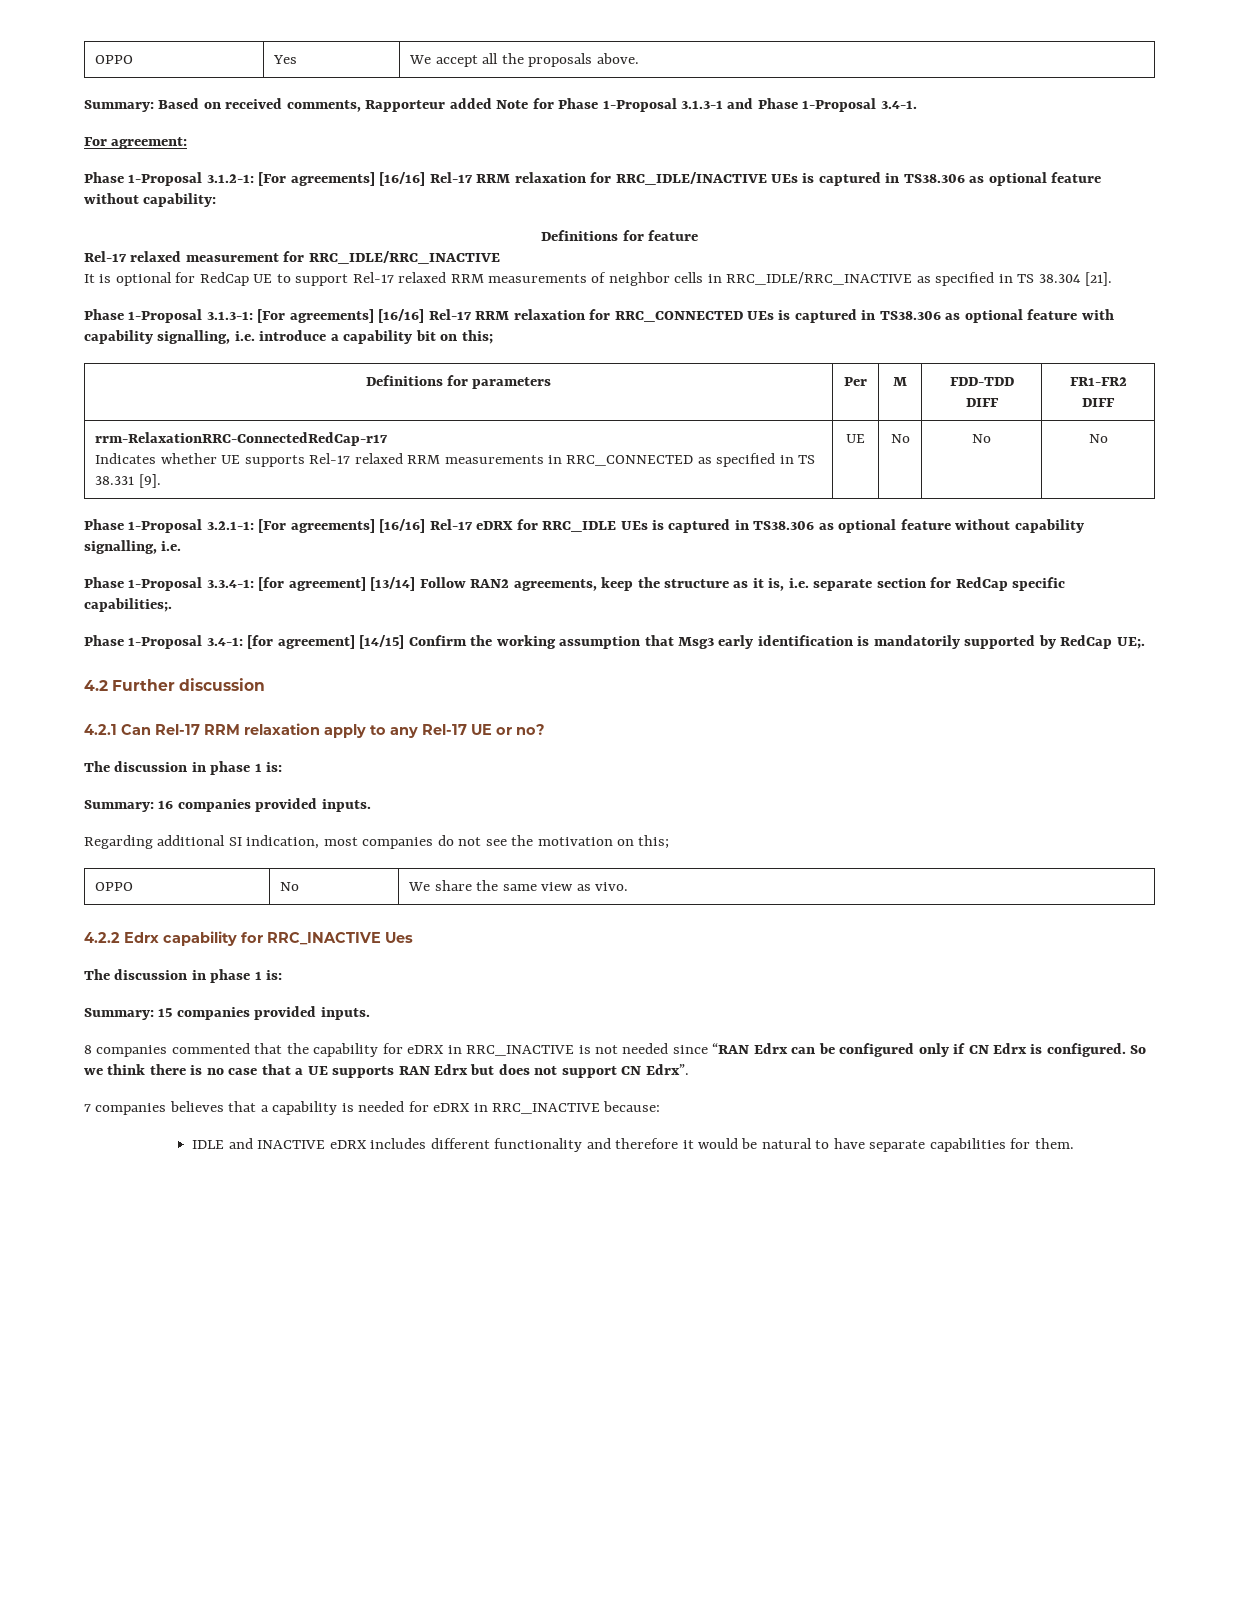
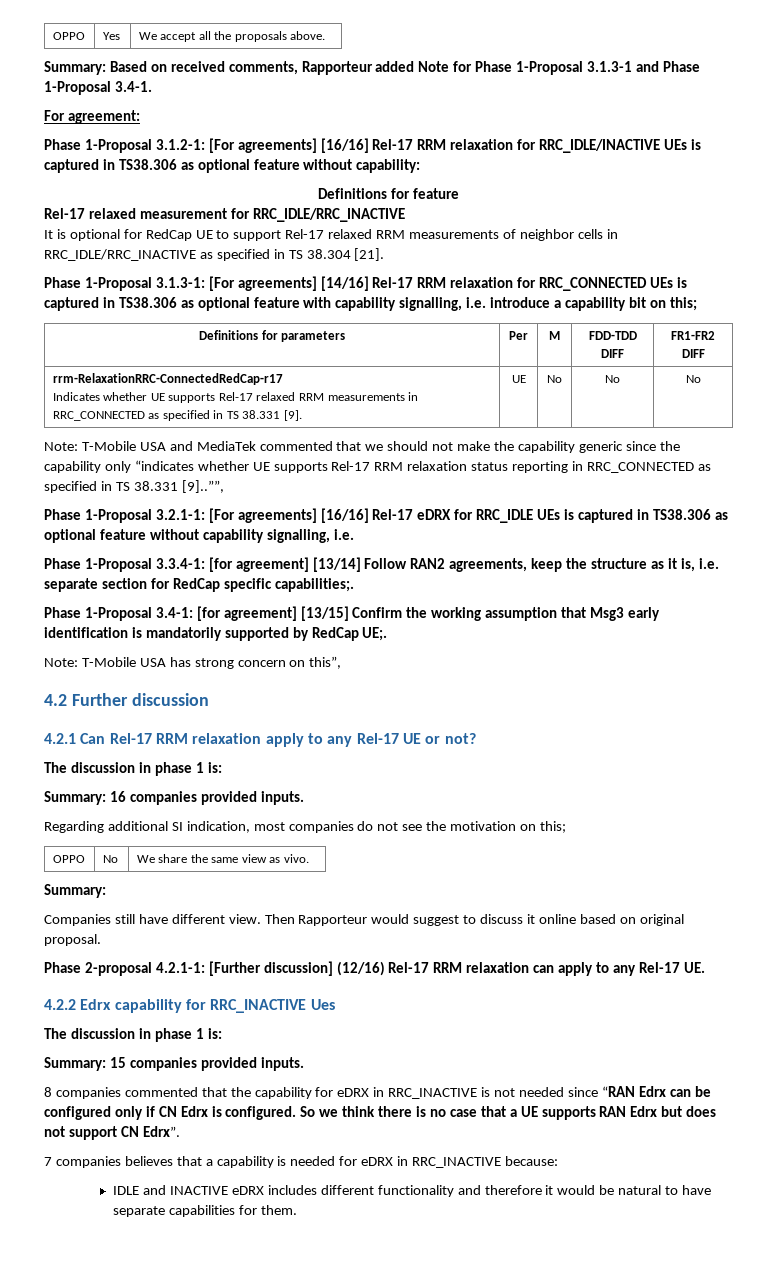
[378,309,425,323] [16/16] -> [320,276,369,291] [14/16]
(1108, 438) none -> [44,441,680,453] [44,460,711,473] [44,480,224,493] // Note: T-Mobile USA and MediaTek commented that we should not make the capability generic since the capability only “indicates whether UE supports Rel-17 RRM relaxation status reporting in RRC_CONNECTED as specified in TS 38.331 [9]..””,
[359,635,405,649] [14/15] -> [300,606,349,621] [13/15]
(1145, 643) none -> [44,656,342,669] // Note: T-Mobile USA has strong concern on this”,
[516,724,545,735] no? -> [444,733,476,744] not?
(629, 886) none -> [44,884,106,898] [44,914,684,926] [44,934,101,946] [44,961,705,976] // Summary: // Companies still have different view. Then Rapporteur would suggest to discuss it online based on original proposal. // Phase 2-proposal 4.2.1-1: [Further discussion] (12/16) Rel-17 RRM relaxation can apply to any Rel-17 UE.

